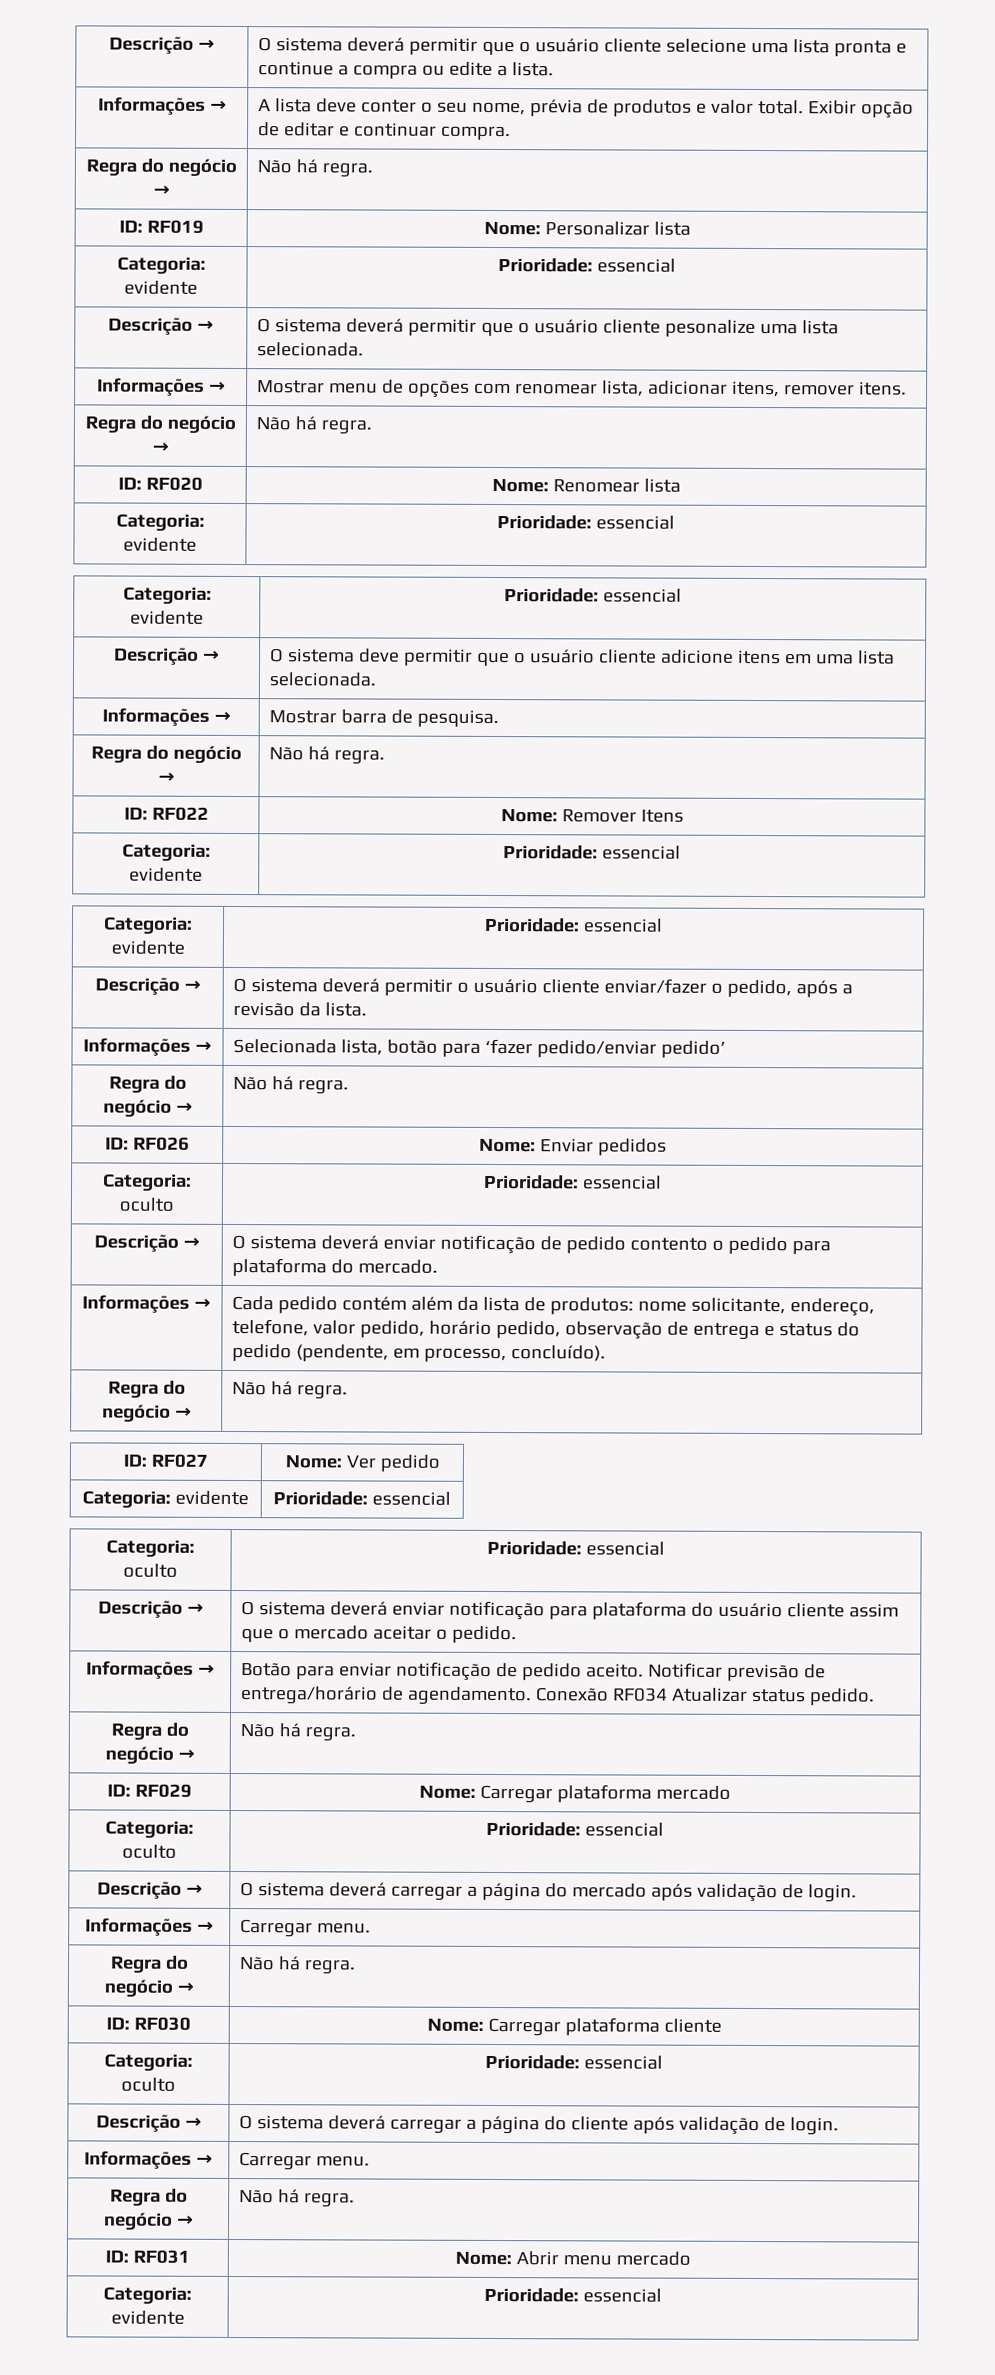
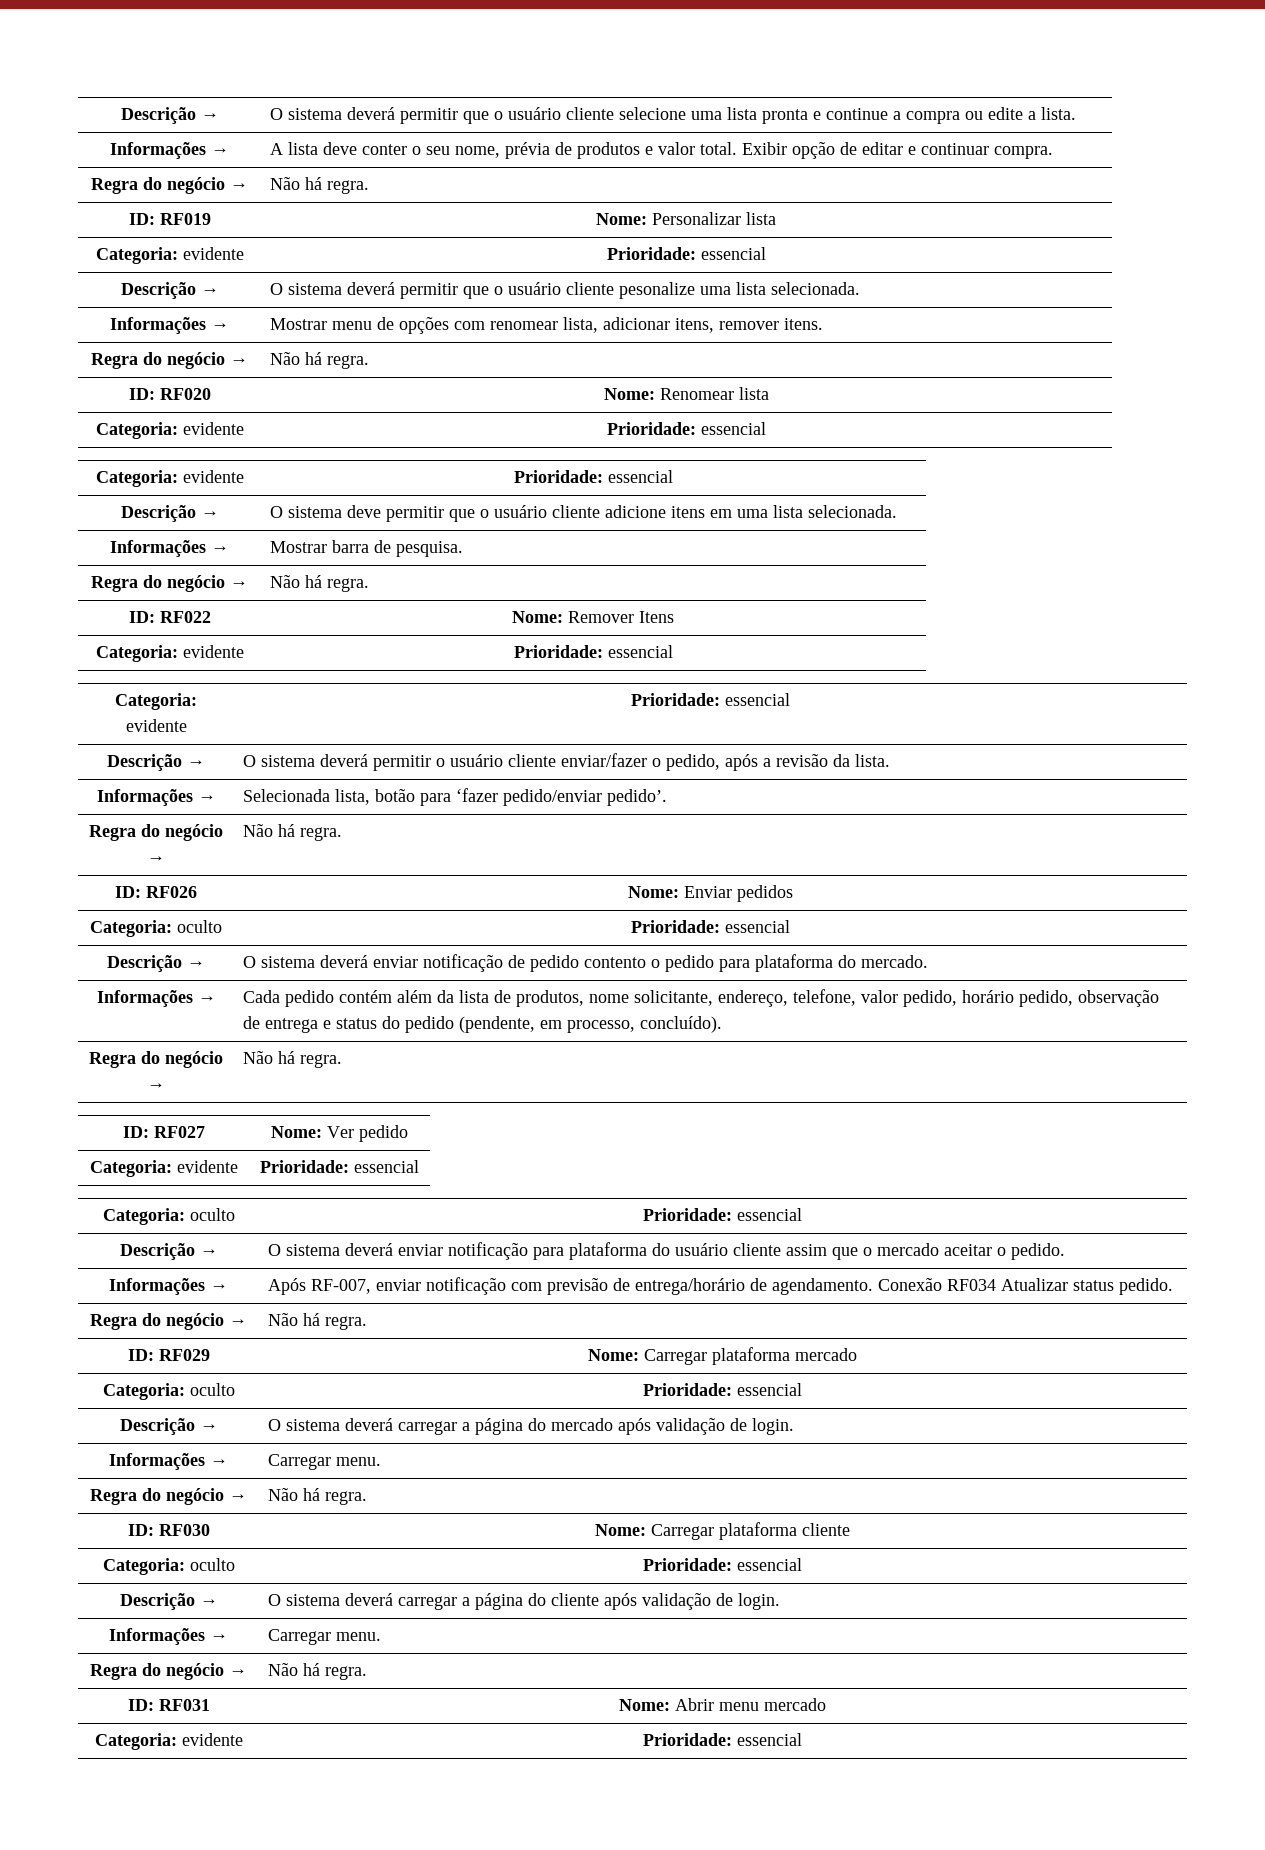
[661,1040,727,1058] pedido’ -> [607,789,668,806] pedido’.
[550,1297,635,1315] produtos: -> [516,990,585,1007] produtos,
[241,1661,724,1681] Botão para enviar notificação de pedido aceito. Notificar -> [268,1277,543,1295] Após RF-007, enviar notificação com

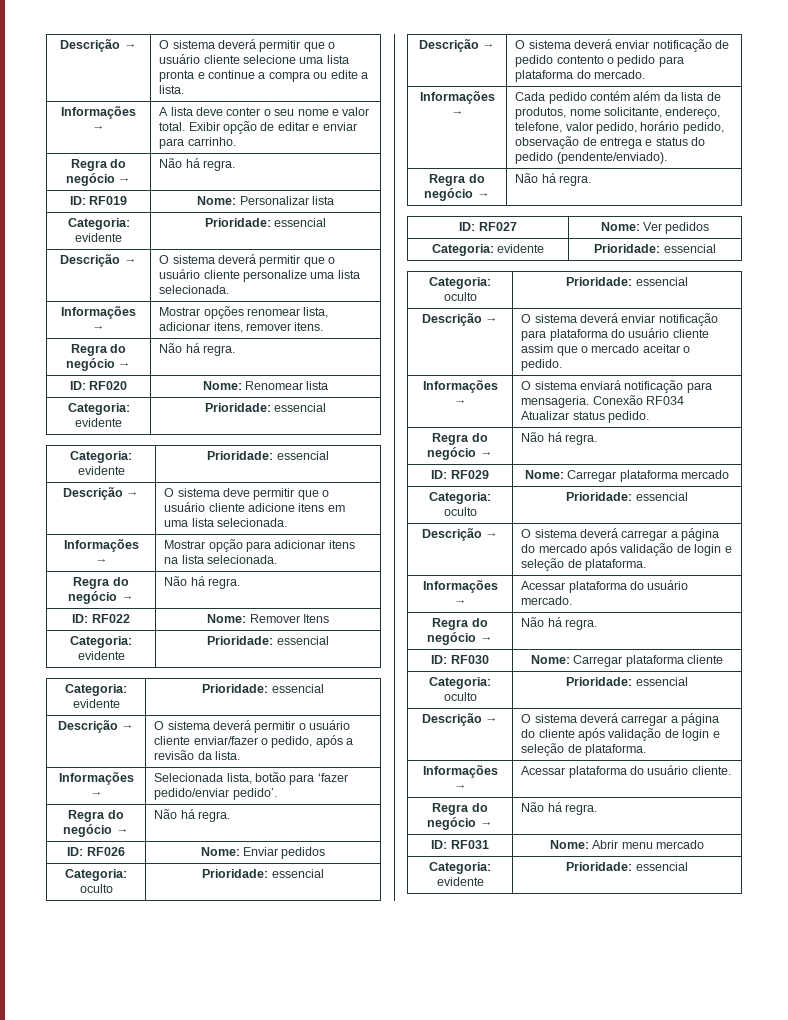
[455,142,641,159] nome, prévia de produtos -> [297,109,329,116] nome
[921,143,1054,159] continuar compra. -> [322,122,357,131] [159,137,236,149] enviar para carrinho.
[619,282,861,299] [110,317,229,334] [270,317,486,334] pesonalize uma lista selecionada. // Informações → | Mostrar menu de opções com -> [243,270,360,282] [159,285,230,294] [61,306,136,319] [92,326,105,331] [159,306,244,319] personalize uma lista selecionada. // Informações → | Mostrar opções
[332,540,464,557] barra de pesquisa. -> [208,539,355,552] [164,555,278,564] opção para adicionar itens na lista selecionada.
[459,1016,723,1033] (pendente, em processo, concluído). -> [556,152,667,164] (pendente/enviado).
[358,1125,408,1142] pedido -> [665,222,710,234] pedidos
[268,1277,874,1295] Após RF-007, enviar notificação com previsão de entrega/horário de agendamento. -> [521,380,712,393] [521,396,590,408] O sistema enviará notificação para mensageria.
[752,1418,795,1435] [109,1453,228,1470] [268,1454,382,1470] login. // Informações → | Carregar menu. -> [694,544,732,556] [521,558,647,571] [422,580,498,593] [453,600,467,605] [521,580,689,593] [521,596,573,605] login e seleção de plataforma. // Informações → | Acessar plataforma do usuário mercado.
[738,1593,781,1610] [109,1628,228,1645] [268,1629,382,1645] login. // Informações → | Carregar menu. -> [682,729,720,741] [521,743,647,756] [422,765,498,778] [453,785,467,790] [521,765,731,778] login e seleção de plataforma. // Informações → | Acessar plataforma do usuário cliente.

